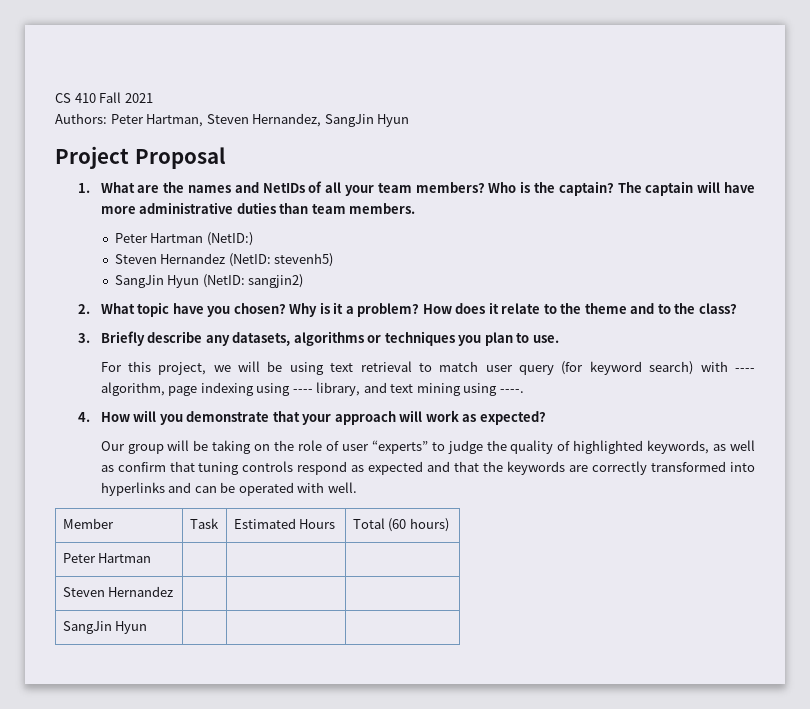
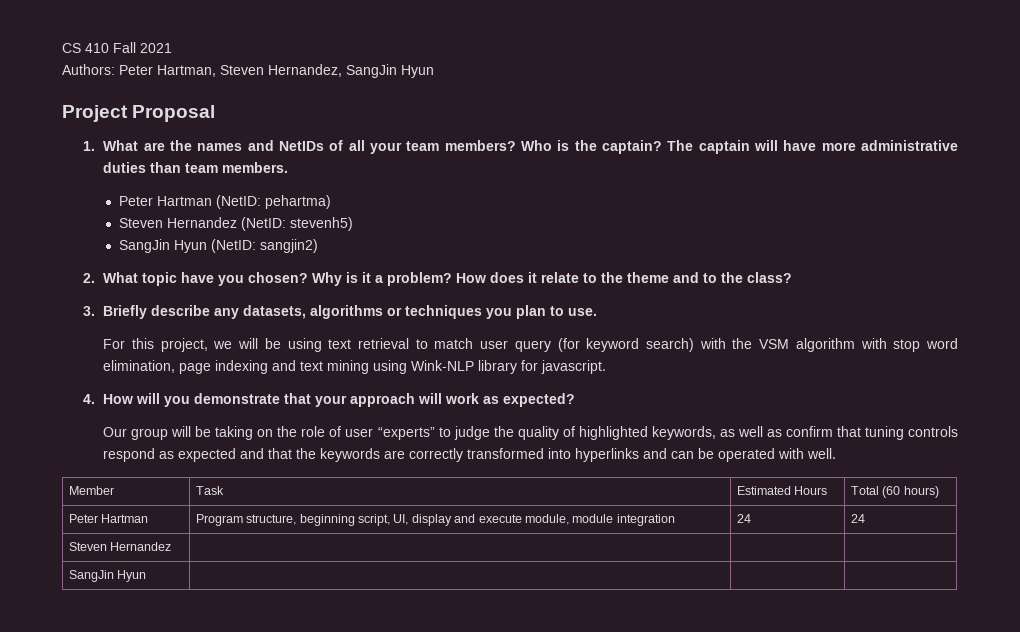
[206,232,253,246] (NetID:) -> [215,195,331,209] (NetID: pehartma)
[734,368,755,372] [100,382,524,396] ---- algorithm, page indexing using ---- library, and text mining using ----. -> [732,338,959,352] [103,360,607,374] the VSM algorithm with stop word elimination, page indexing and text mining using Wink-NLP library for javascript.
(152, 558) | | -> [195,514,675,526] [736,514,751,523] [850,514,865,523] Program structure, beginning script, UI, display and execute module, module integration | 24 | 24

